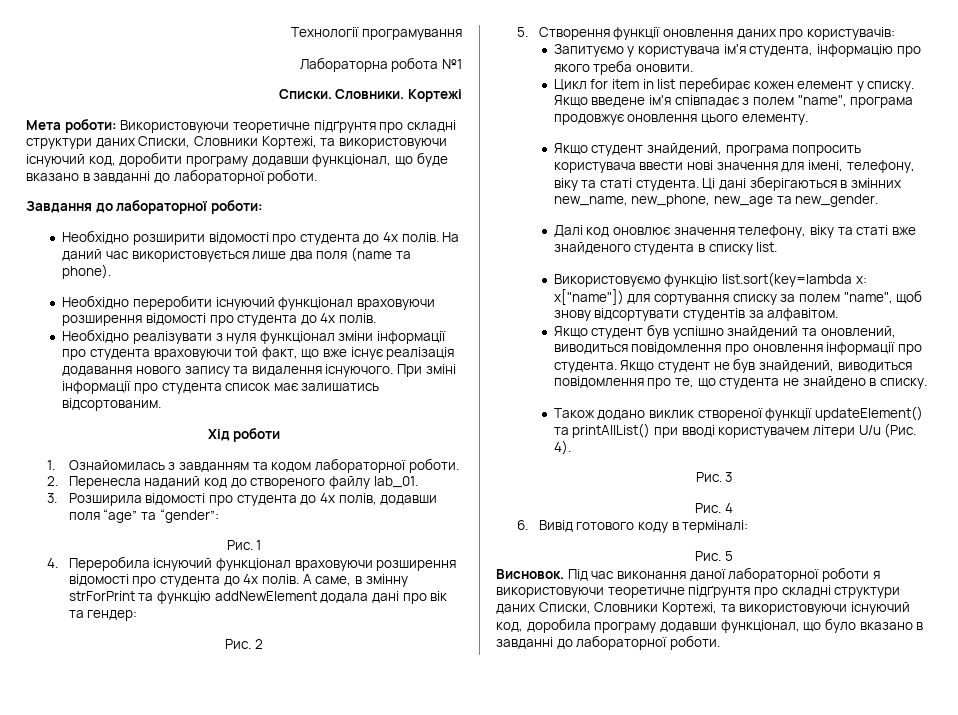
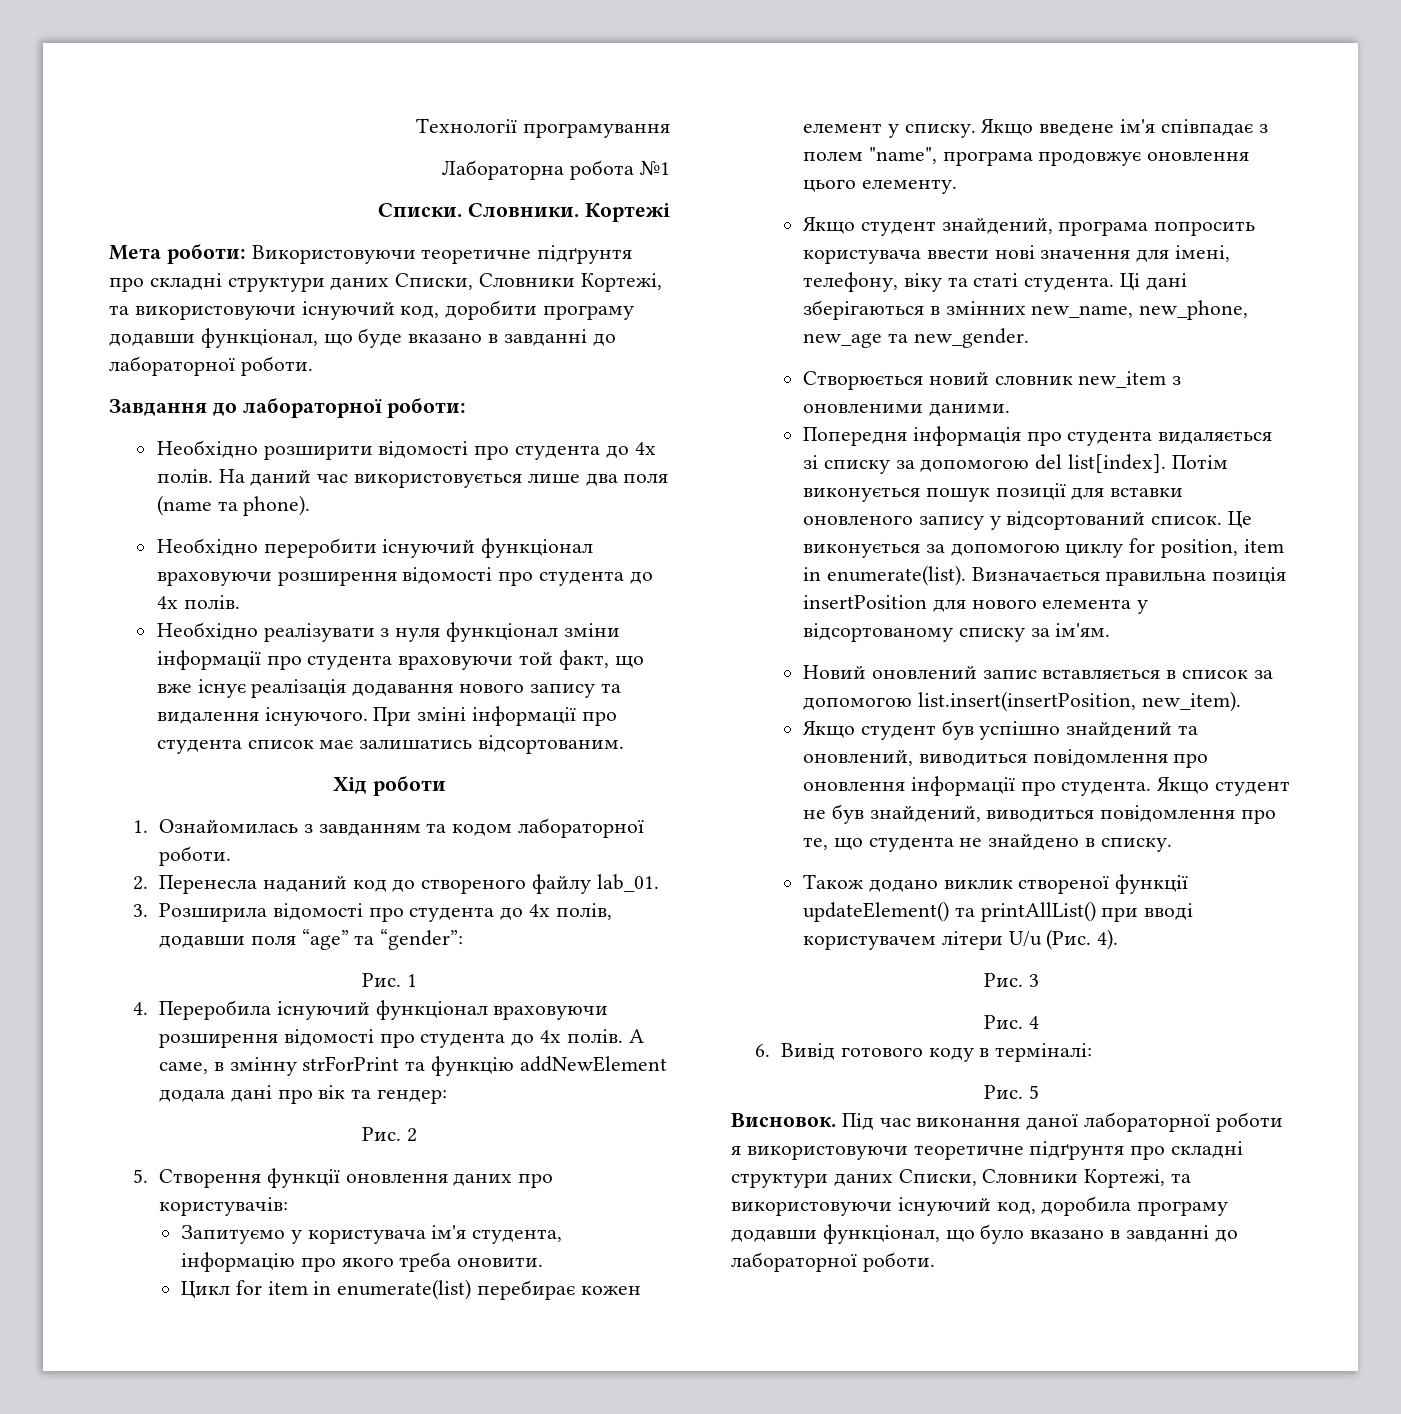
[657,79,676,89] list -> [337,1279,472,1300] enumerate(list)
[553,225,916,238] [553,242,778,255] [553,272,867,287] [553,289,923,305] [553,308,839,321] Далі код оновлює значення телефону, віку та статі вже знайденого студента в списку list. // Використовуємо функцію list.sort(key=lambda x: x["name"]) для сортування списку за полем "name", щоб знову відсортувати студентів за алфавітом. -> [802,371,1182,390] [802,403,1010,416] [802,426,1273,446] [802,454,1228,474] [802,483,1184,502] [802,511,1252,530] [802,538,1284,558] [802,565,1287,586] [802,595,1149,614] [802,623,1111,642] [802,665,1273,679] [802,691,1241,712] Створюється новий словник new_item з оновленими даними. // Попередня інформація про студента видаляється зі списку за допомогою del list[index]. Потім виконується пошук позиції для вставки оновленого запису у відсортований список. Це виконується за допомогою циклу for position, item in enumerate(list). Визначається правильна позиція insertPosition для нового елемента у відсортованому списку за ім'ям. // Новий оновлений запис вставляється в список за допомогою list.insert(insertPosition, new_item).

